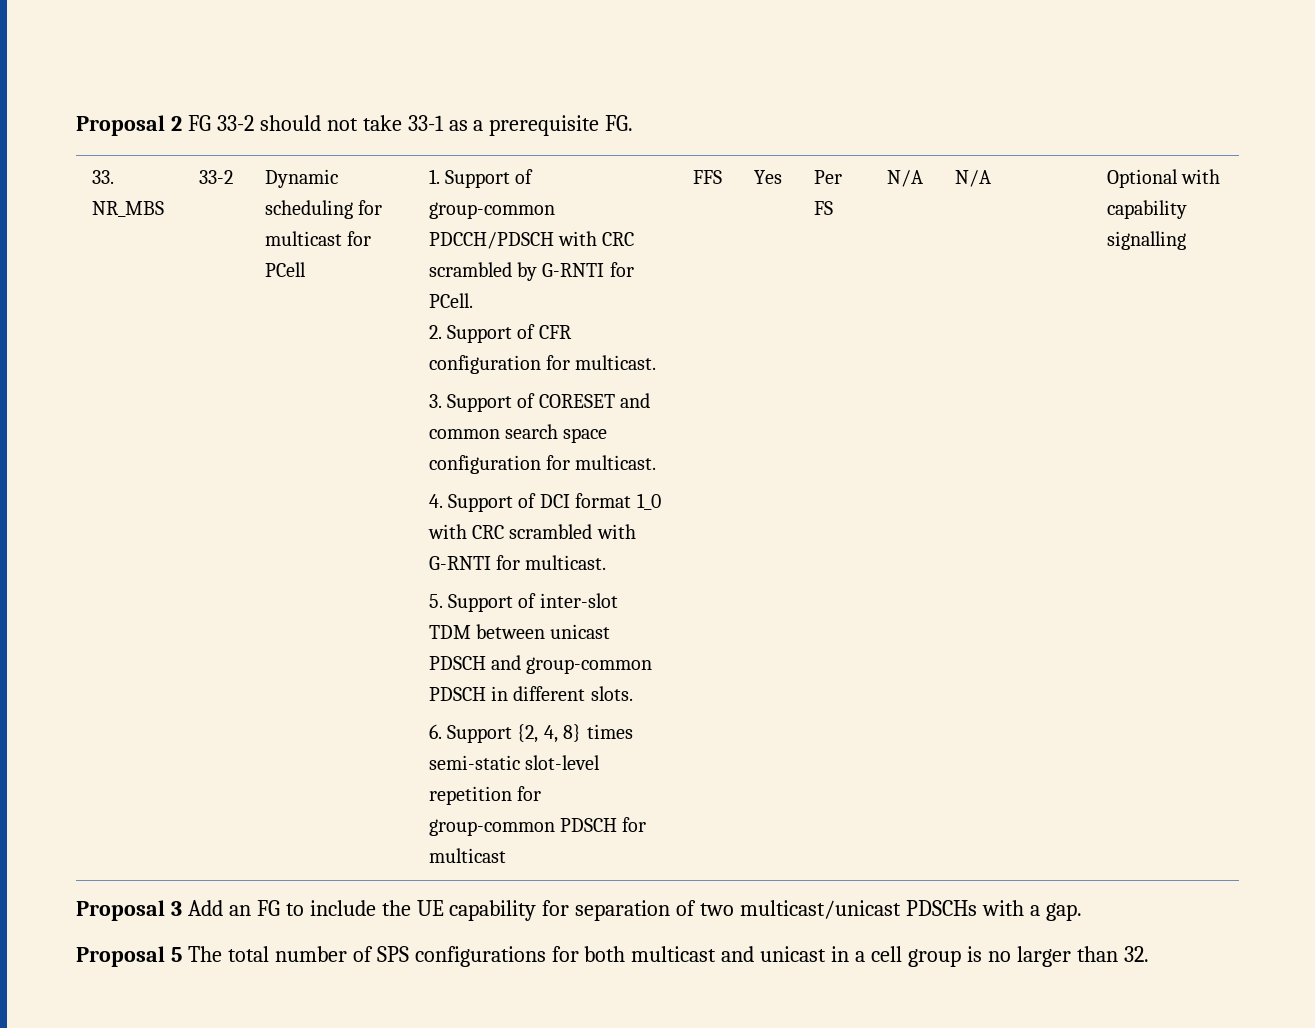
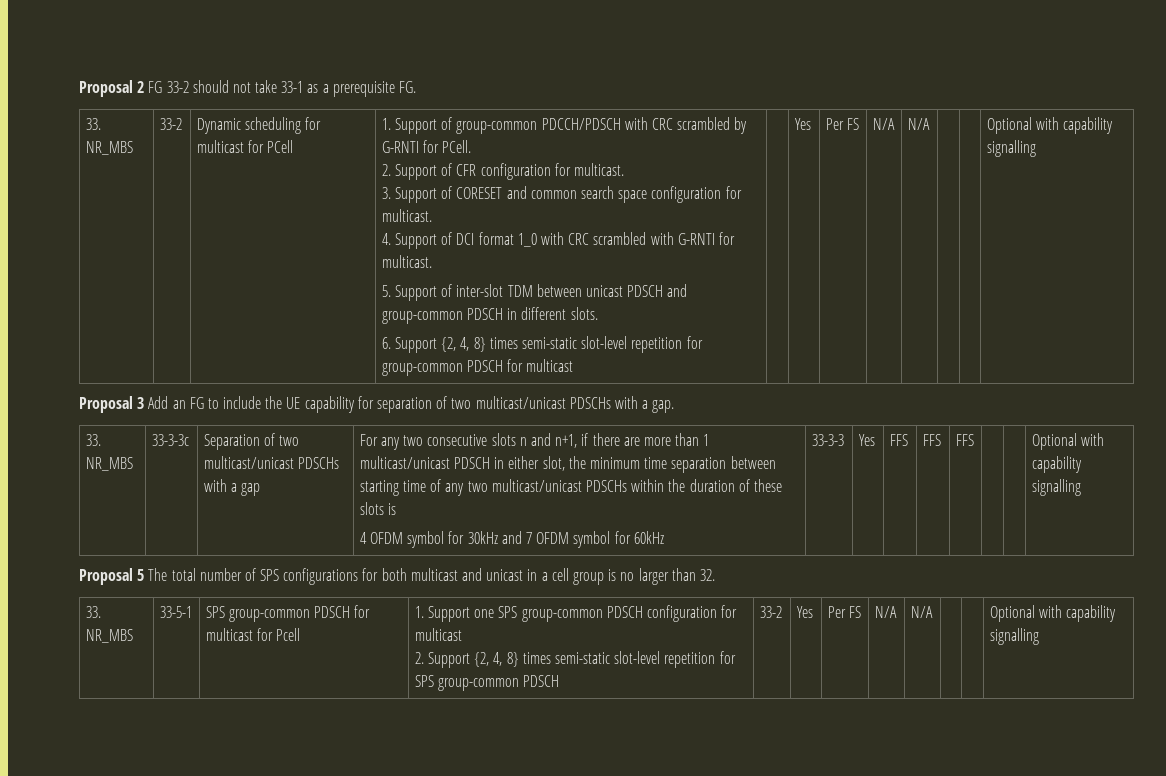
[692,170,722,184] FFS -> (574, 365) none
(1082, 912) none -> [85,434,101,446] [85,457,133,471] [151,434,189,446] [203,433,300,450] [203,456,340,469] [203,479,261,496] [359,433,710,450] [359,456,776,473] [359,479,782,496] [359,502,397,515] [359,531,664,548] [811,434,844,446] [858,434,875,446] [889,434,908,446] [922,434,941,446] [955,434,974,446] [1031,433,1105,450] [1031,456,1082,473] [1031,479,1081,496] // 33. NR_MBS | 33-3-3c | Separation of two multicast/unicast PDSCHs with a gap | For any two consecutive slots n and n+1, if there are more than 1 multicast/unicast PDSCH in either slot, the minimum time separation between starting time of any two multicast/unicast PDSCHs within the duration of these slots is // 4 OFDM symbol for 30kHz and 7 OFDM symbol for 60kHz | 33-3-3 | Yes | FFS | FFS | FFS | | | Optional with capability signalling
(1149, 954) none -> [85,606,101,618] [85,629,133,643] [159,606,192,618] [205,605,371,622] [205,628,301,641] [414,605,738,622] [414,628,462,641] [414,651,736,668] [414,675,560,691] [759,606,782,618] [796,606,813,618] [827,606,862,618] [874,606,897,618] [910,606,933,618] [989,605,1117,622] [989,628,1039,645] // 33. NR_MBS | 33-5-1 | SPS group-common PDSCH for multicast for Pcell | 1. Support one SPS group-common PDSCH configuration for multicast // 2. Support {2, 4, 8} times semi-static slot-level repetition for SPS group-common PDSCH | 33-2 | Yes | Per FS | N/A | N/A | | | Optional with capability signalling

